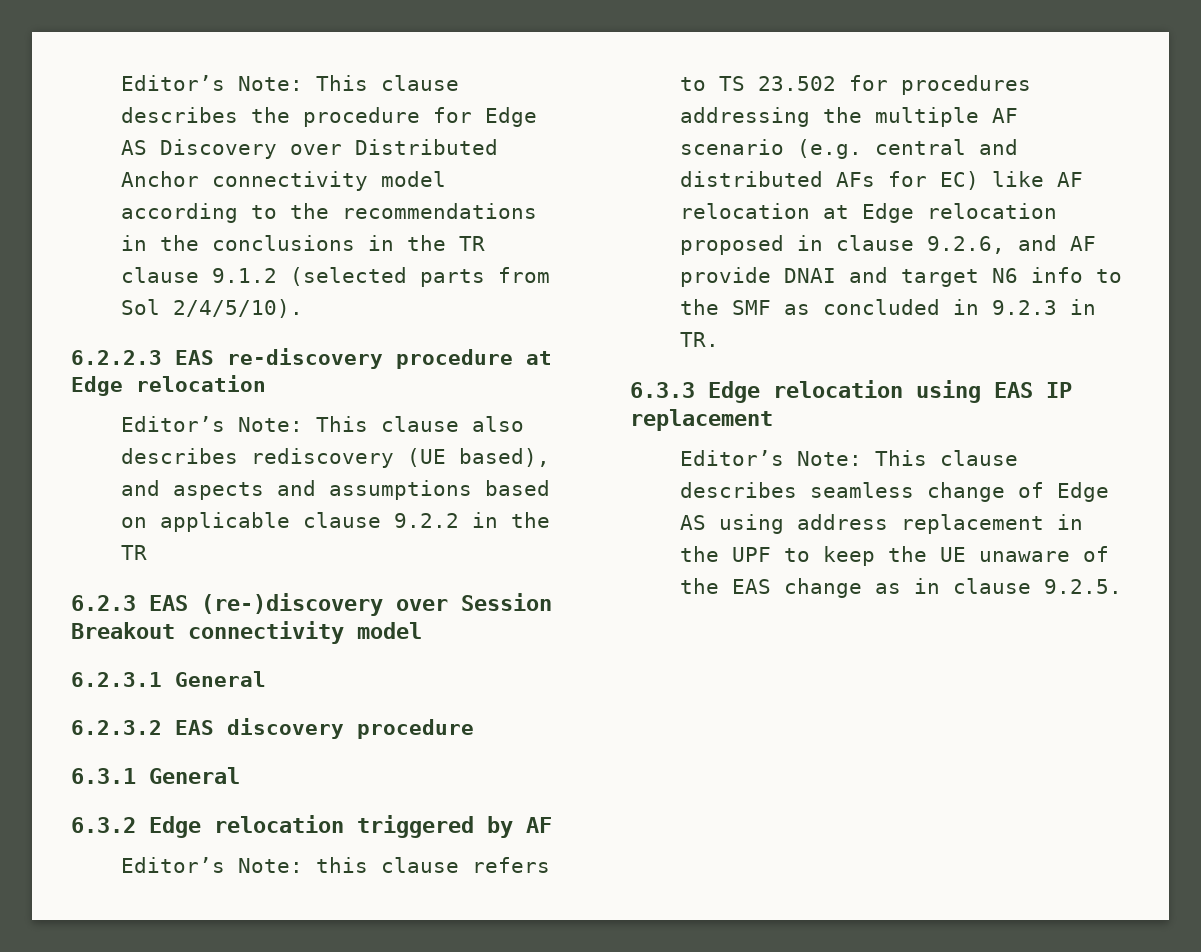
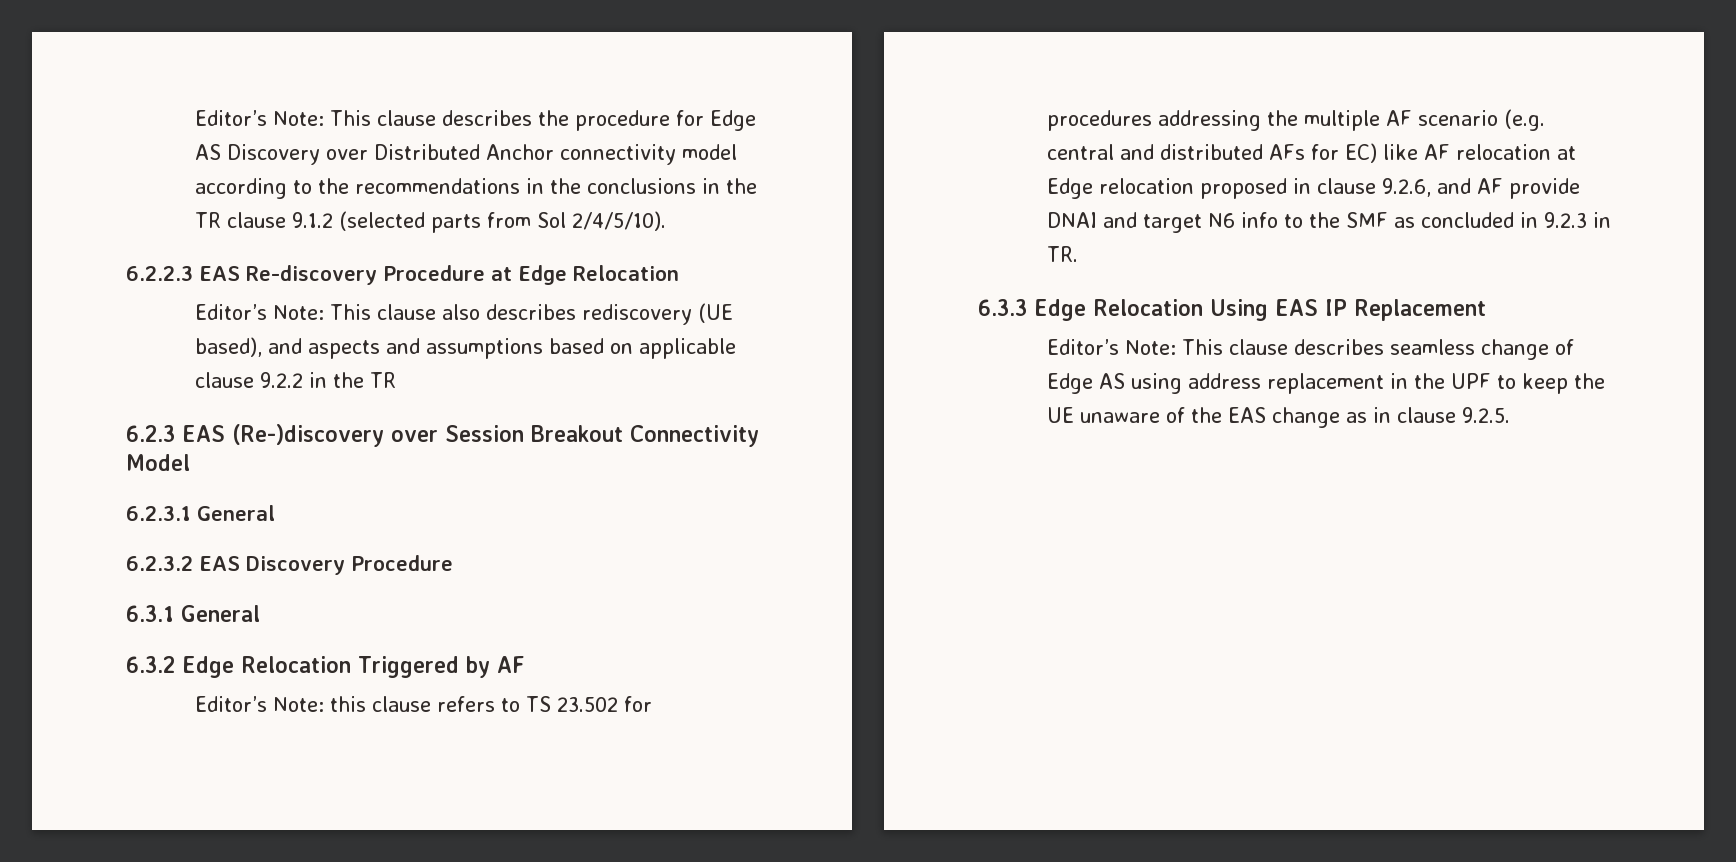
[227,348,552,369] [71,375,266,396] re-discovery procedure at Edge relocation -> [246,265,679,285] Re-discovery Procedure at Edge Relocation
[201,593,383,616] (re-)discovery -> [232,424,384,447] (Re-)discovery
[188,621,422,644] connectivity model -> [630,425,759,447] [126,454,190,471] Connectivity Model
[227,718,474,739] discovery procedure -> [246,555,453,575] Discovery Procedure
[214,815,474,838] relocation triggered -> [241,656,459,678] Relocation Triggered
[773,380,981,403] relocation using -> [1093,299,1268,321] Relocation Using
[630,409,773,431] replacement -> [1354,299,1486,321] Replacement

